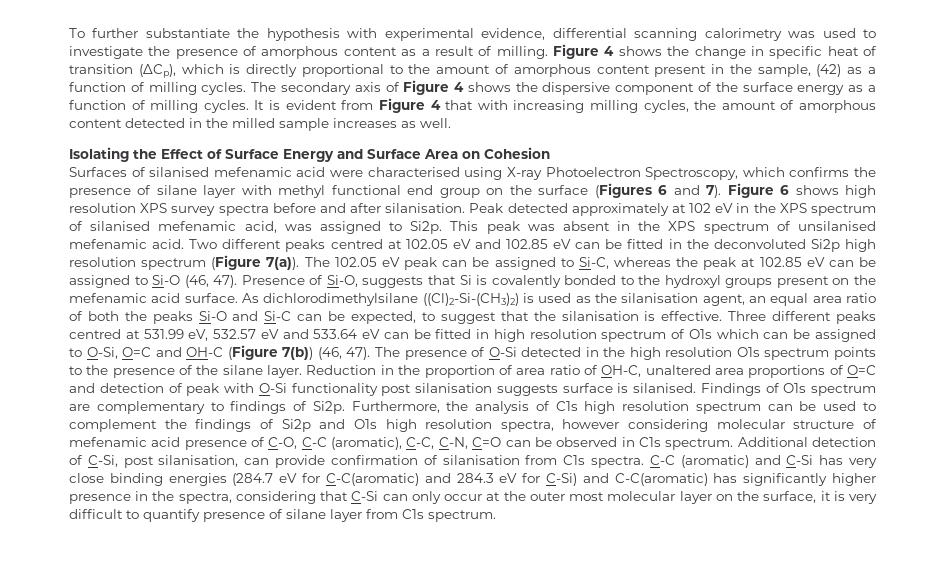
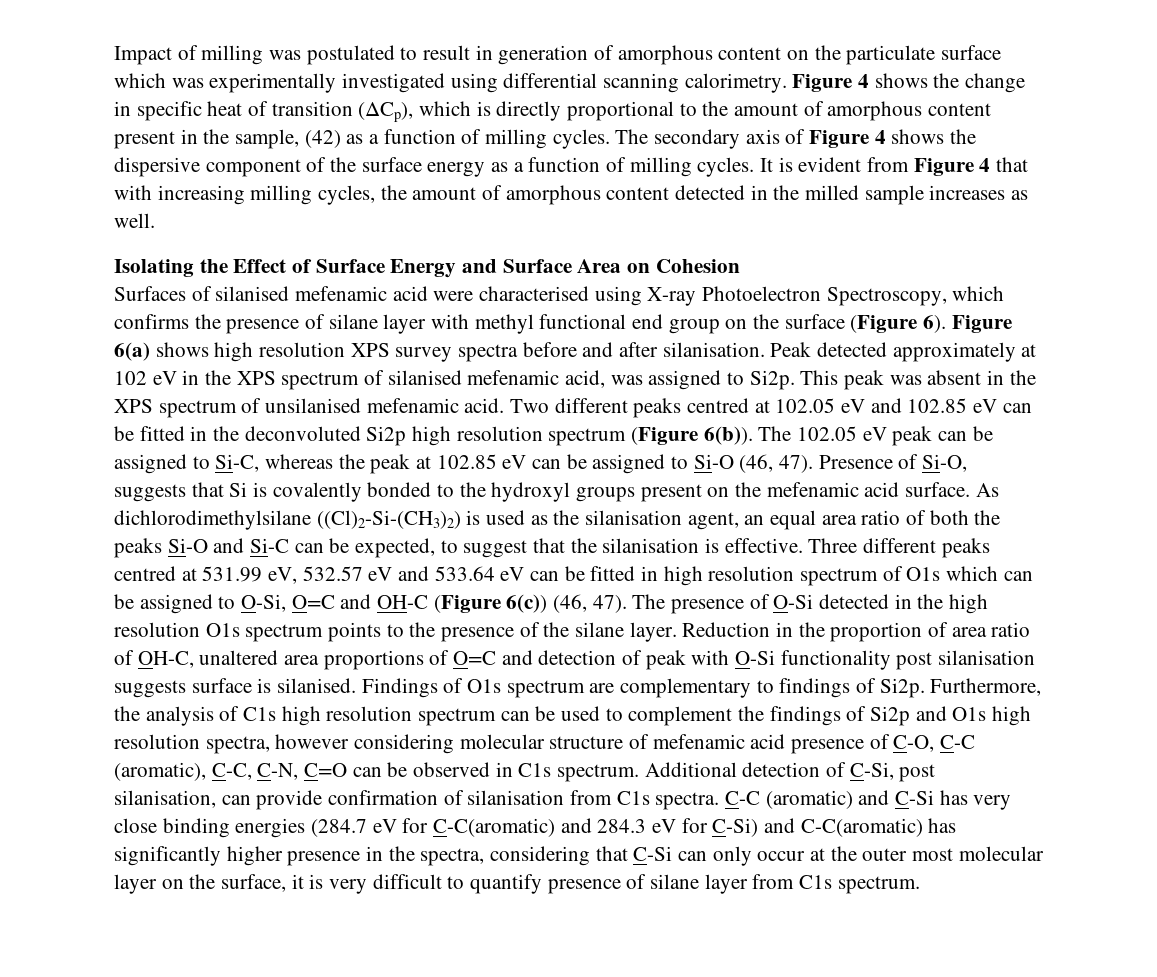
[69,28,876,41] [69,46,548,59] To further substantiate the hypothesis with experimental evidence, differential scanning calorimetry was used to investigate the presence of amorphous content as a result of milling. -> [114,45,1002,65] [114,73,787,93] Impact of milling was postulated to result in generation of amorphous content on the particulate surface which was experimentally investigated using differential scanning calorimetry.
[594,183,790,198] (Figures 6 and 7). Figure 6 -> [850,315,1012,333] [114,342,150,361] (Figure 6). Figure 6(a)
[266,257,300,270] 7(a)). -> [703,426,753,445] 6(b)).
[282,347,314,360] 7(b)) -> [506,594,548,613] 6(c))

